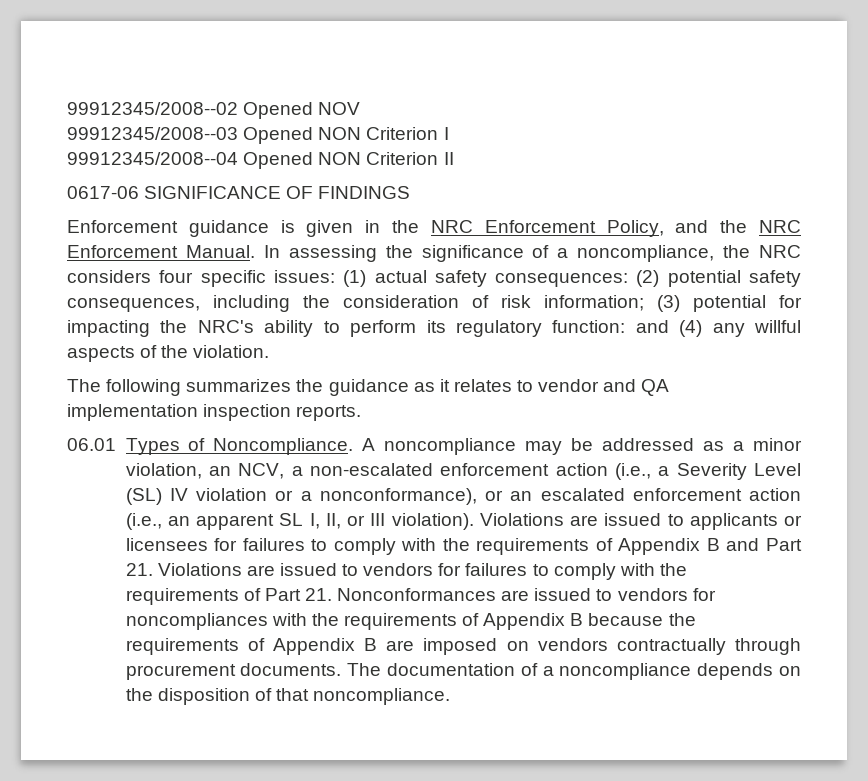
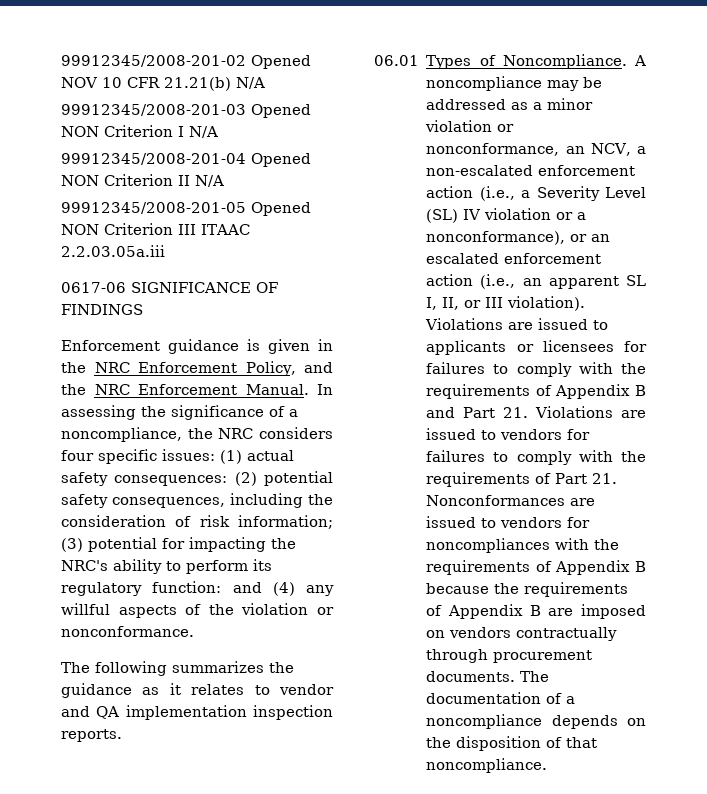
[67,102,238,115] 99912345/2008--02 -> [61,55,246,67] 99912345/2008-201-02
[67,127,238,140] // 99912345/2008--03 -> [102,77,265,91] [61,104,246,116] 10 CFR 21.21(b) N/A // 99912345/2008-201-03
[67,152,238,165] // 99912345/2008--04 -> [189,126,218,138] [61,153,246,165] N/A // 99912345/2008-201-04
(454, 158) none -> [195,175,224,187] [61,202,311,216] [61,223,250,235] [61,245,165,257] N/A // 99912345/2008-201-05 Opened NON Criterion III ITAAC 2.2.03.05a.iii
[193,345,270,358] violation. -> [241,603,334,615] [61,626,194,637] violation or nonconformance.
[125,463,202,479] violation, -> [425,120,515,132] [426,143,560,156] violation or nonconformance,

